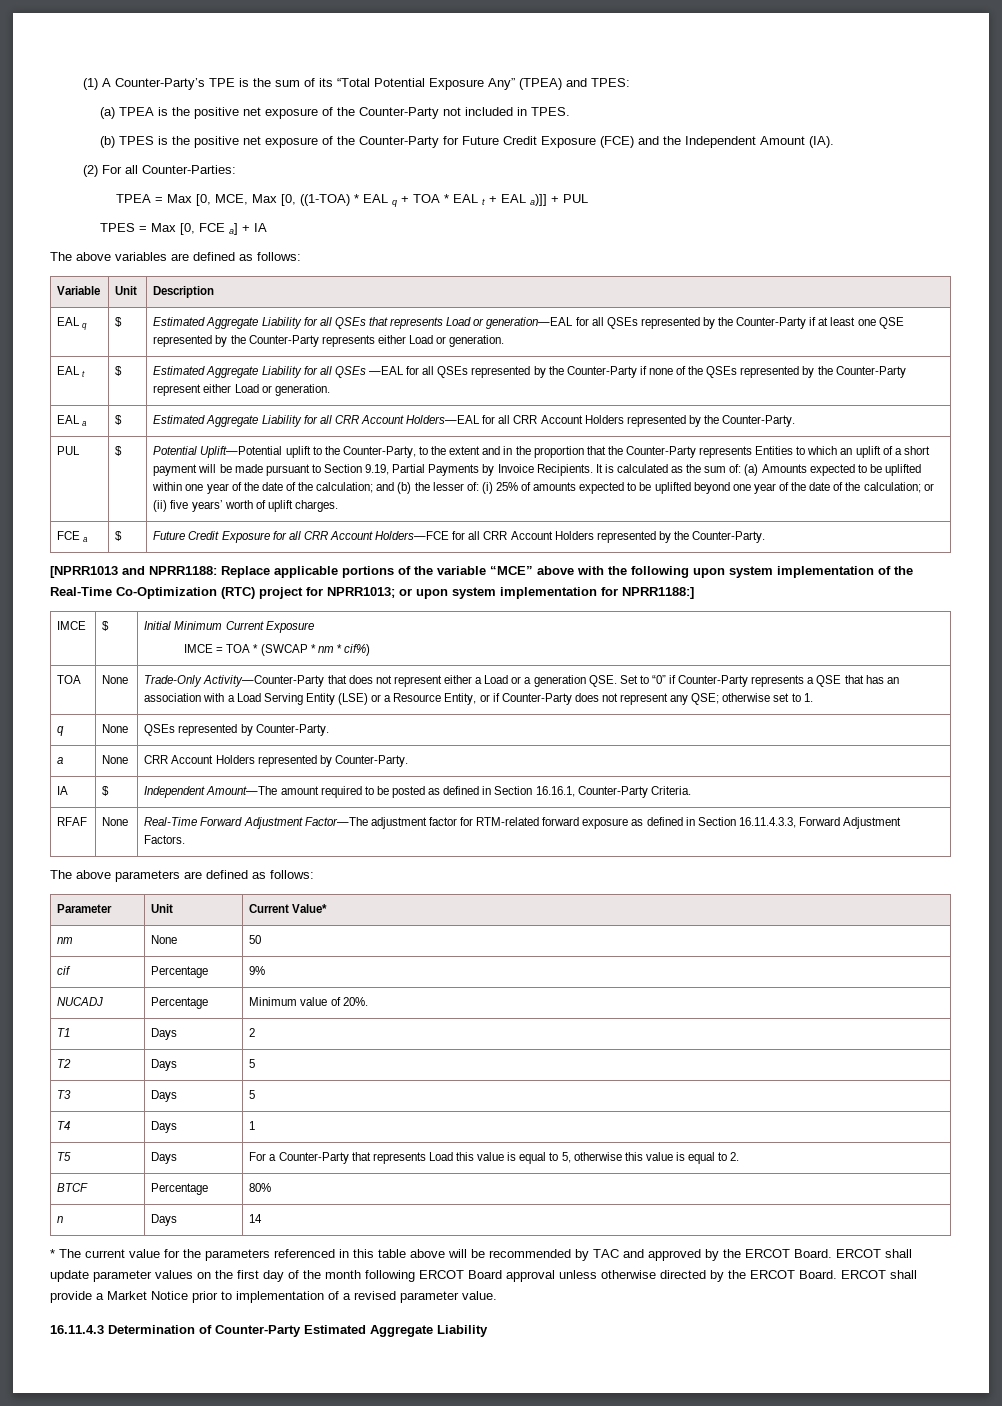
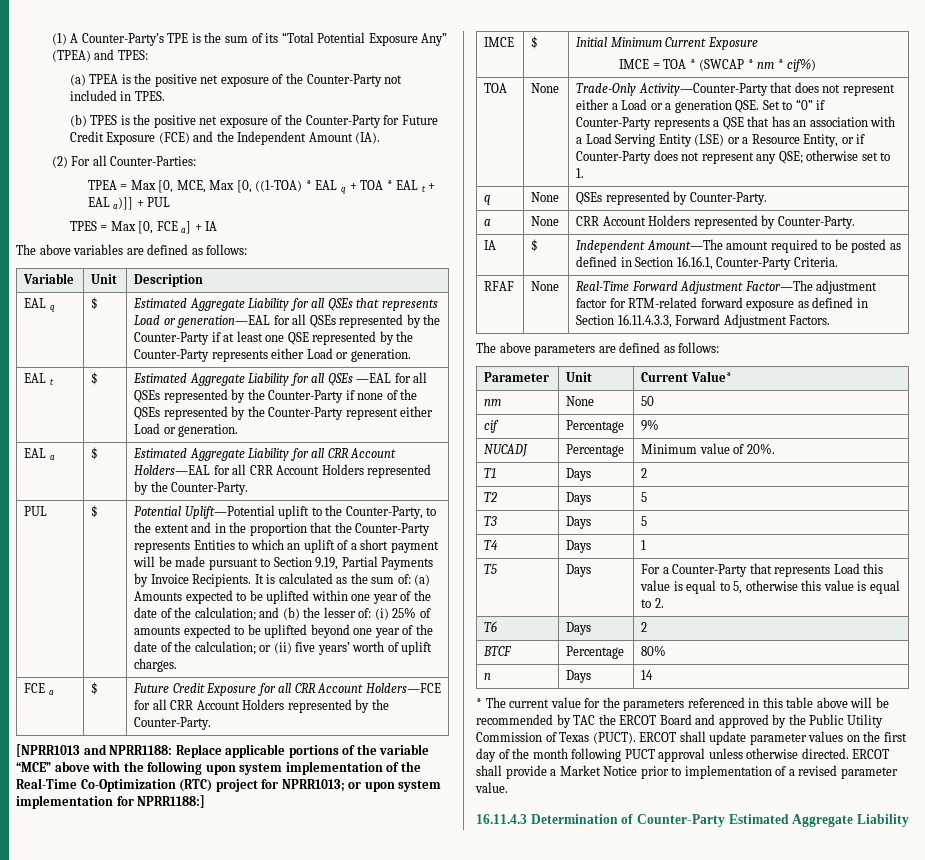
(740, 1156) none -> [484,621,498,632] [566,622,592,635] [641,622,648,632] // T6 | Days | 2
(619, 1253) none -> [598,714,692,725] the ERCOT Board
[745,1249,832,1258] ERCOT Board. -> [809,714,883,728] [476,732,636,744] Public Utility Commission of Texas (PUCT).
[419,1270,502,1279] ERCOT Board -> [624,749,655,759] PUCT
[660,1270,837,1282] directed by the ERCOT Board. -> [801,748,849,759] directed.

